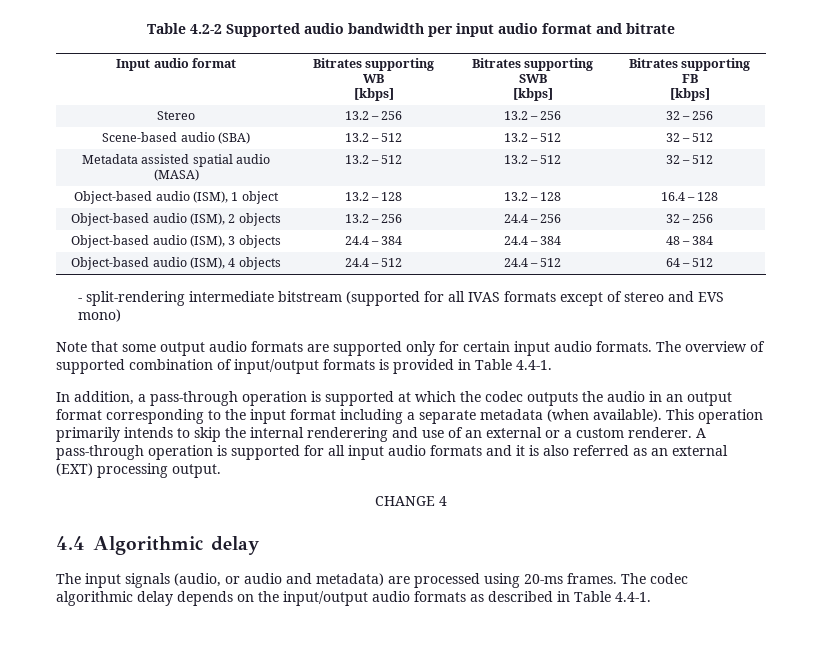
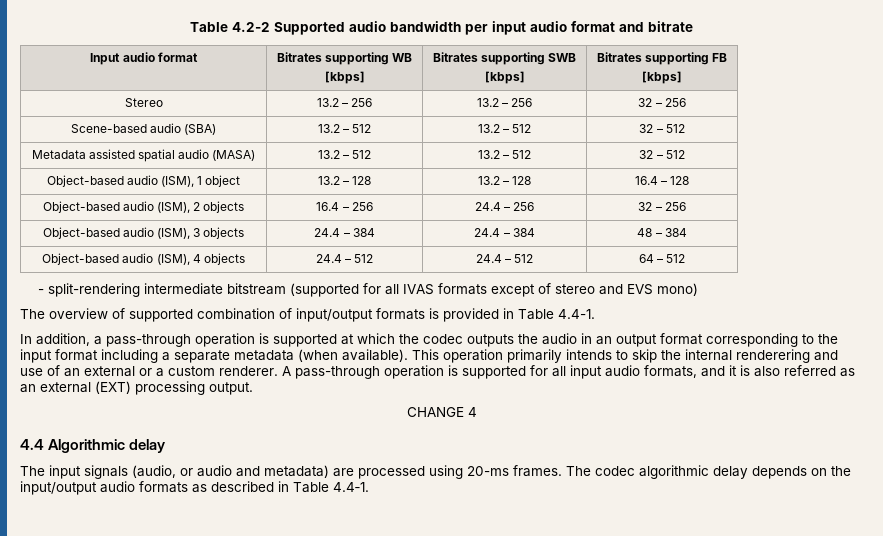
[344,214,369,223] 13.2 -> [316,202,340,211] 16.4
[56,341,652,356] Note that some output audio formats are supported only for certain input audio formats. -> (699, 289) none
[430,445,482,456] formats -> [644,365,697,378] formats,

